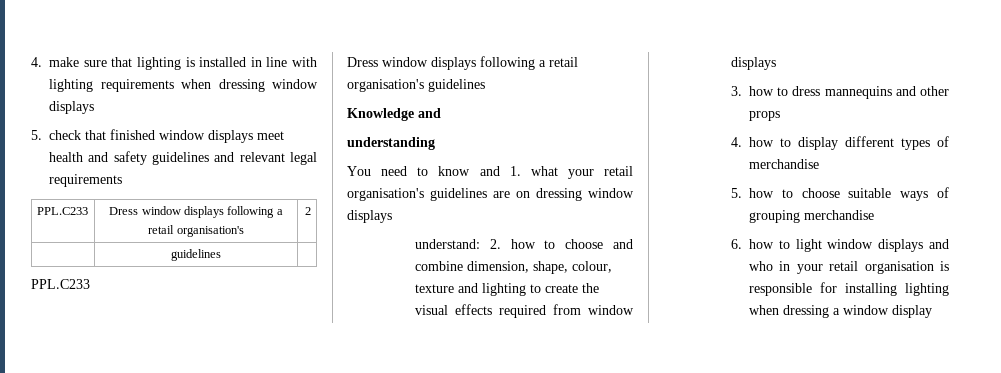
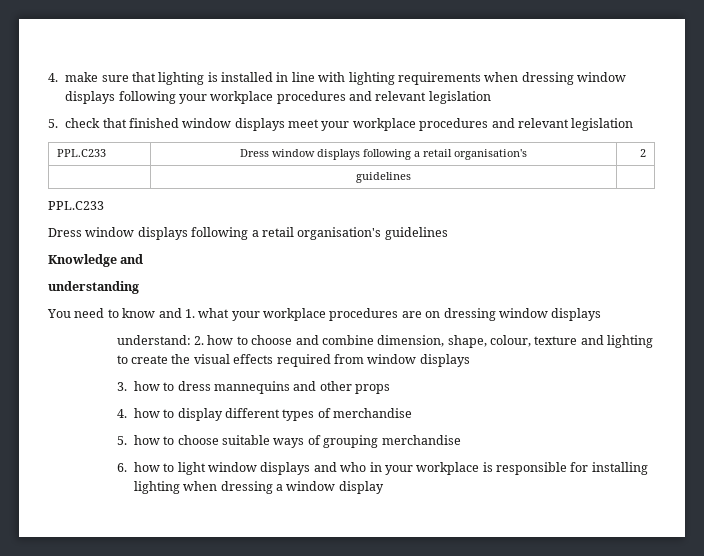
(94, 107) none -> [118,91,491,104] following your workplace procedures and relevant legislation
[49,151,317,165] [49,174,122,187] health and safety guidelines and relevant legal requirements -> [321,118,634,131] your workplace procedures and relevant legislation
[604,166,633,176] [347,188,487,201] retail organisation's guidelines -> [263,308,399,321] workplace procedures
[829,261,934,274] retail organisation -> [416,462,480,475] workplace

